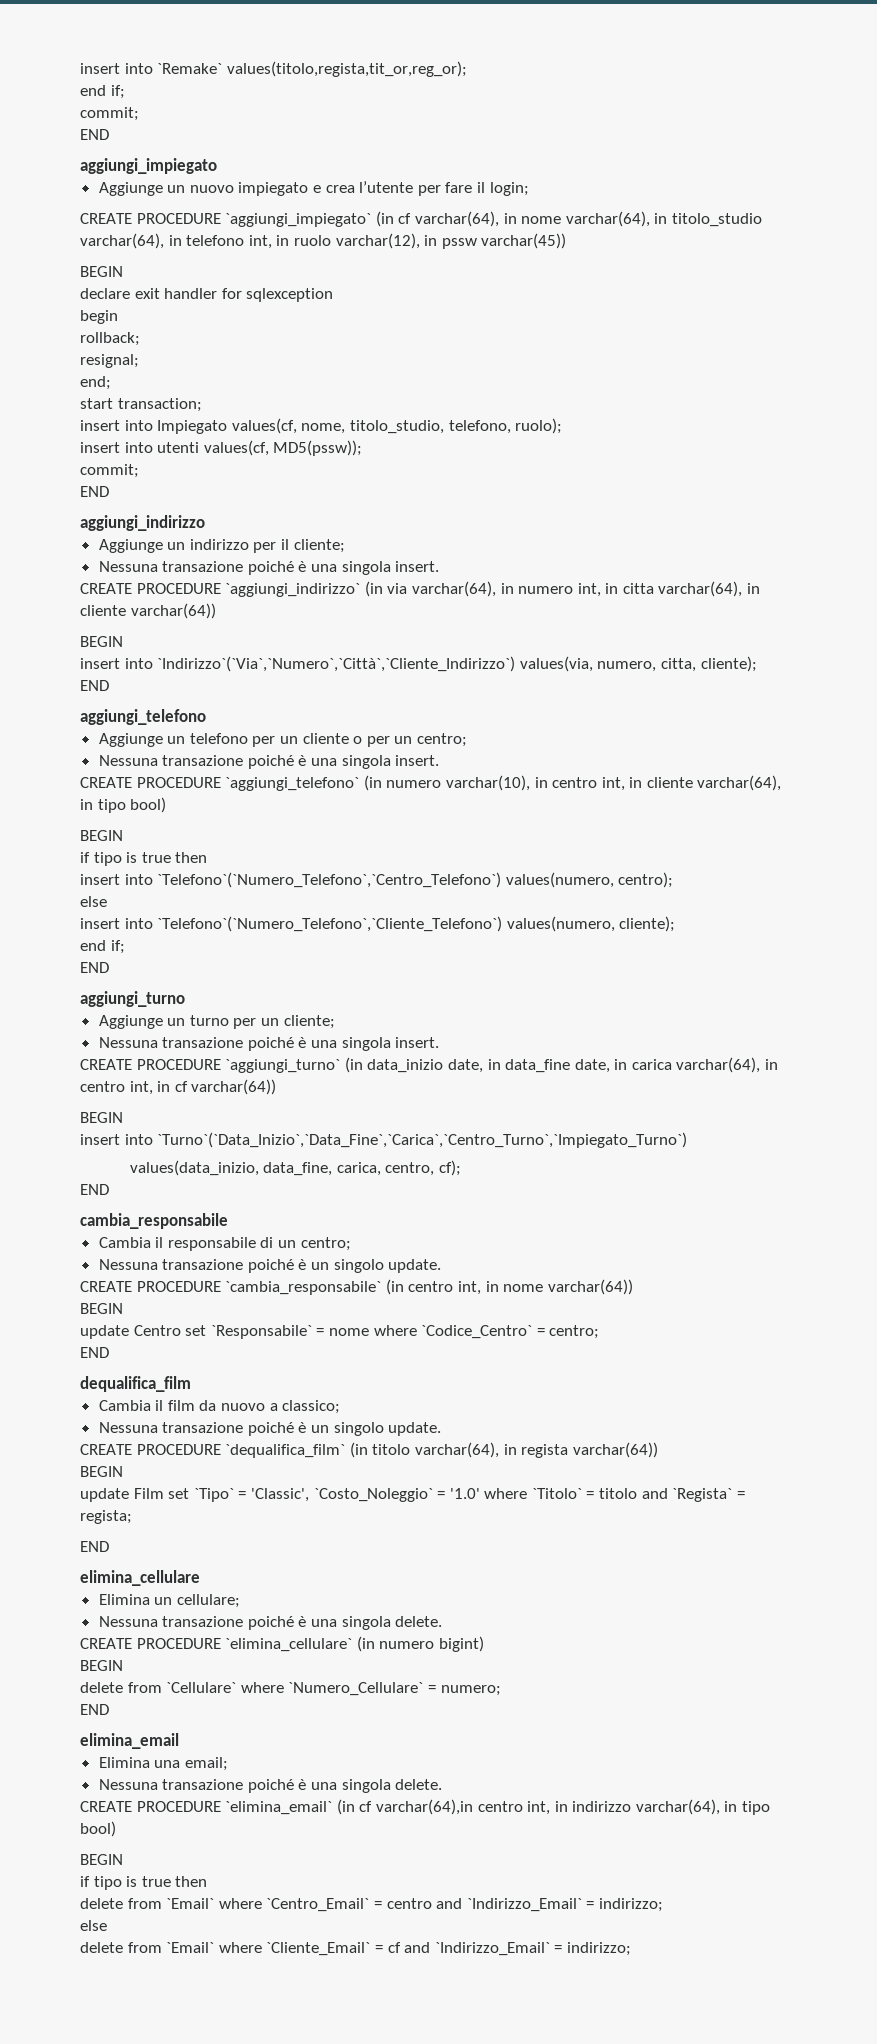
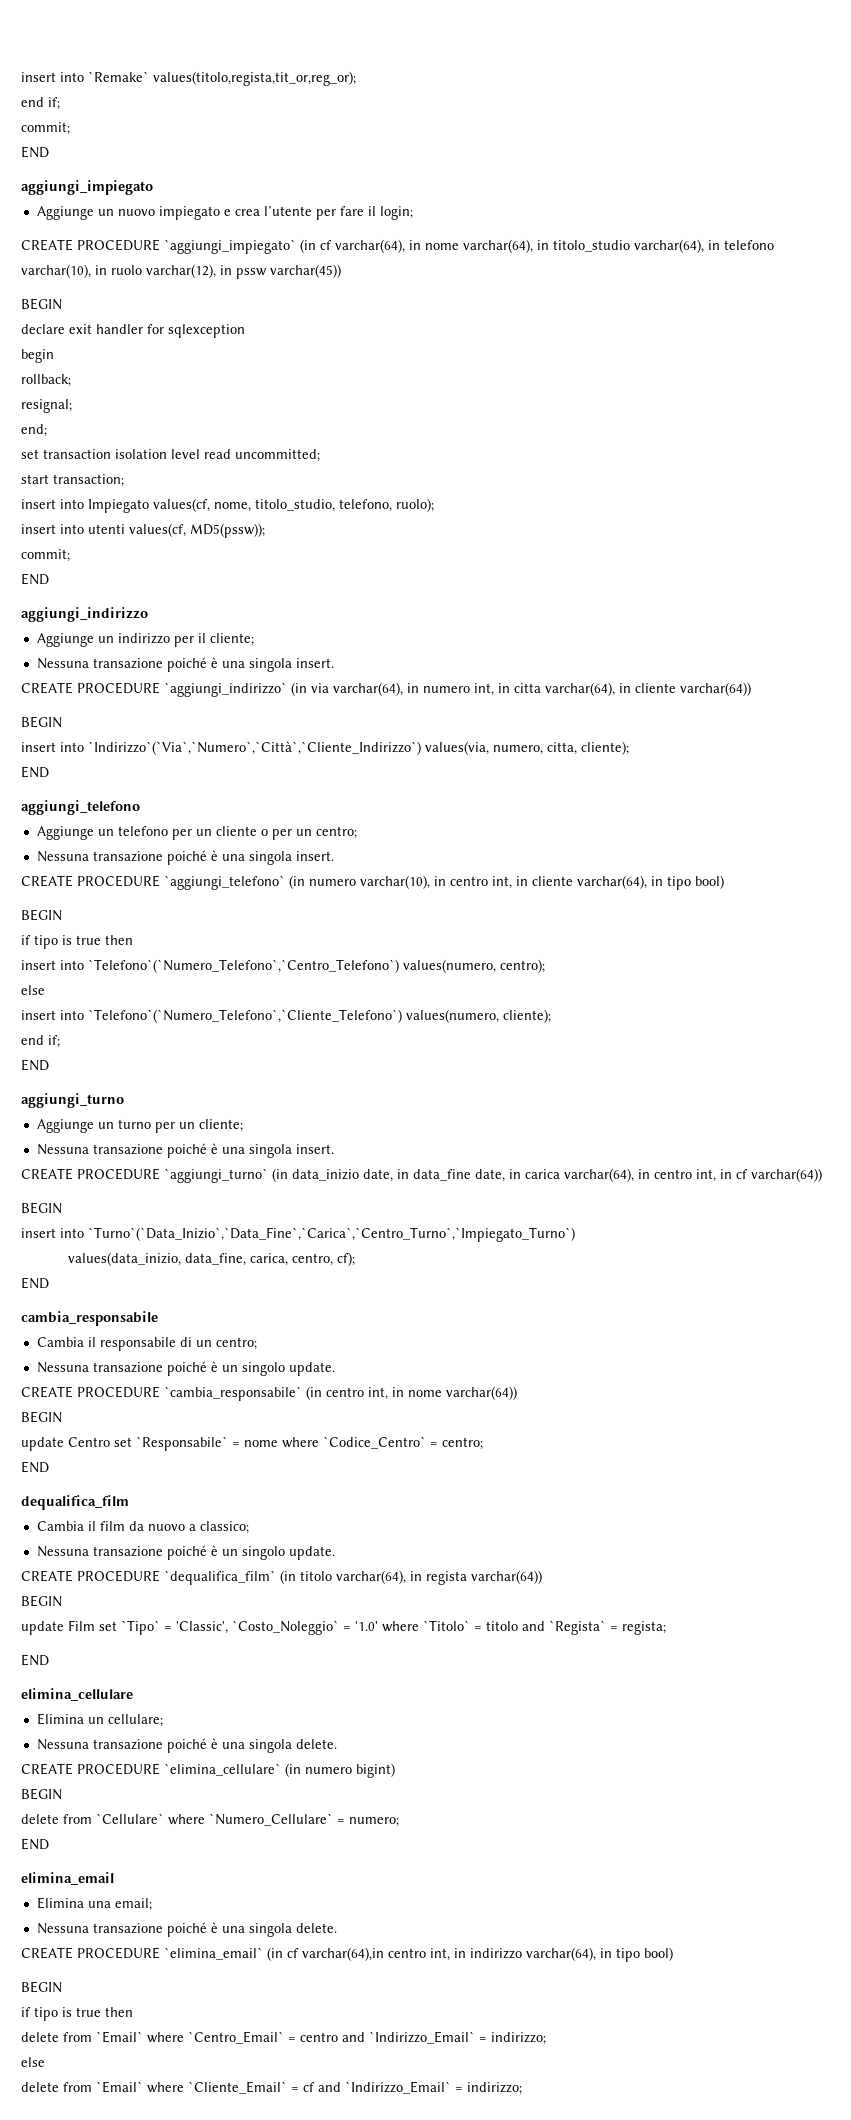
[248,235,272,249] int, -> [21,264,91,278] varchar(10),
(111, 383) none -> [21,449,320,462] // set transaction isolation level read uncommitted;

